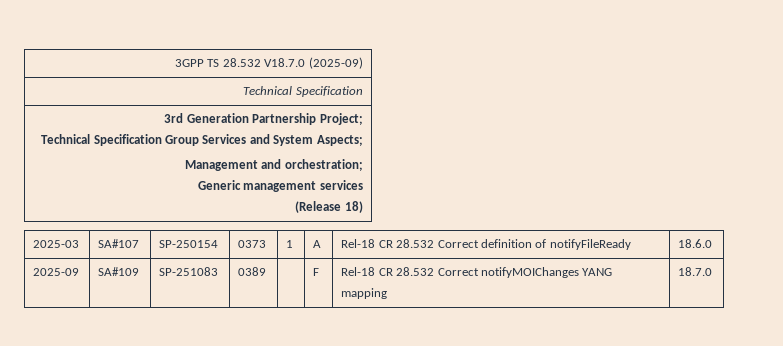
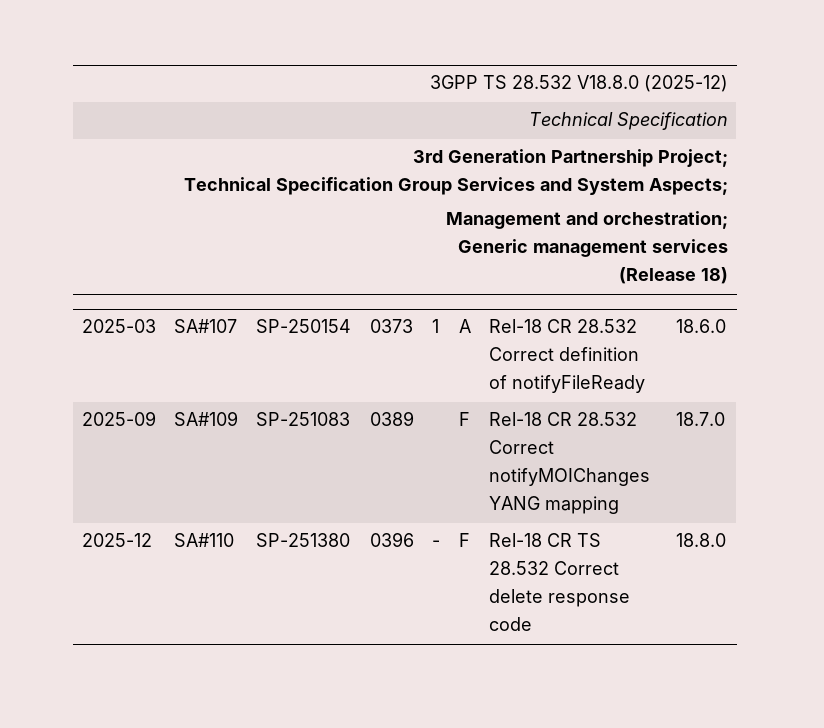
[264,57,363,69] V18.7.0 (2025-09) -> [577,75,729,92] V18.8.0 (2025-12)
(713, 271) none -> [81,533,152,547] [173,533,234,547] [255,533,350,547] [369,532,414,547] [431,540,440,547] [458,533,470,547] [488,533,601,547] [488,561,619,575] [488,589,630,607] [488,617,532,631] [675,533,726,547] // 2025-12 | SA#110 | SP-251380 | 0396 | - | F | Rel-18 CR TS 28.532 Correct delete response code | 18.8.0

